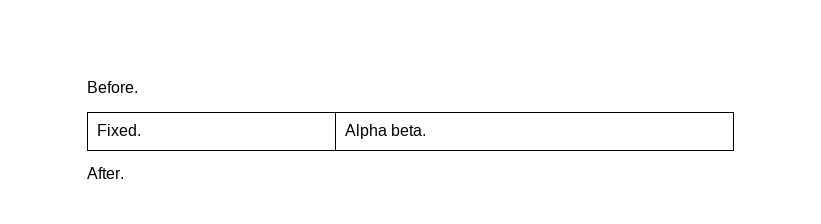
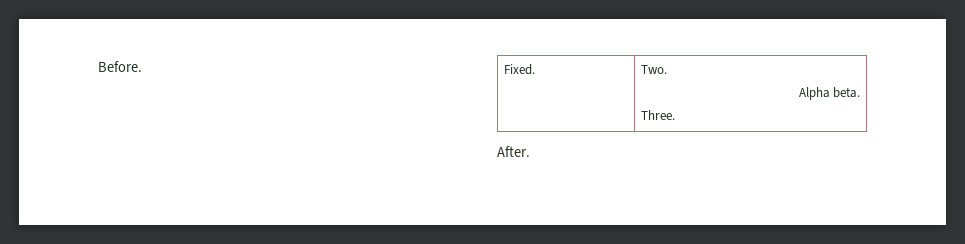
(141, 130) none -> [640,65,667,74] Two. //
(426, 130) none -> [640,110,675,120] // Three.

